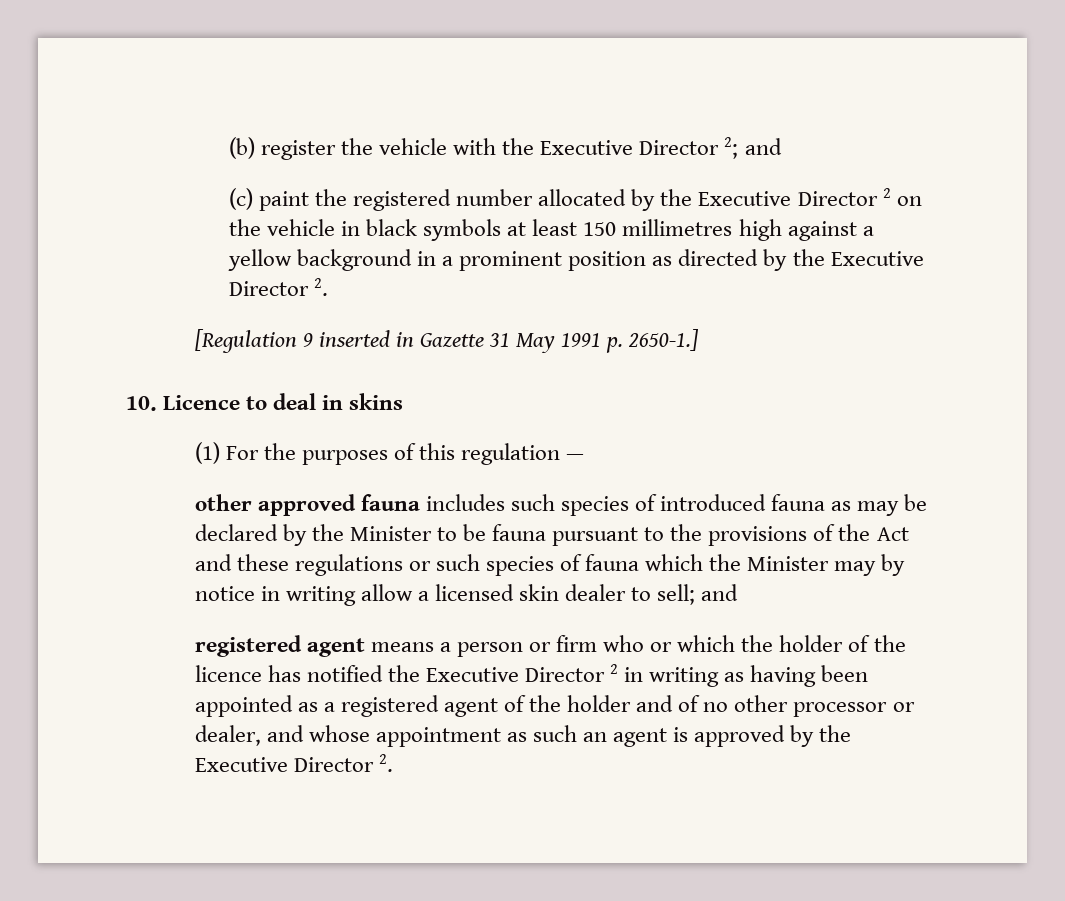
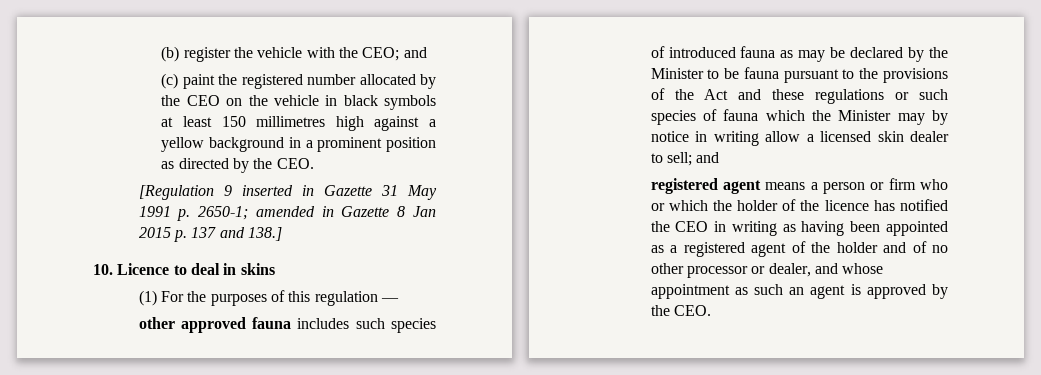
[540,137,739,159] Executive Director 2; -> [362,47,400,61] CEO;
[698,188,891,206] Executive Director 2 -> [186,95,220,106] CEO
[830,251,924,266] [228,278,328,296] Executive Director 2. -> [276,158,314,169] CEO.
[628,329,700,351] 2650-1.] -> [198,206,436,220] [138,227,282,242] 2650-1; amended in Gazette 8 Jan 2015 p. 137 and 138.]
[425,664,619,682] Executive Director 2 -> [675,221,709,232] CEO
[194,754,393,772] Executive Director 2. -> [673,305,711,316] CEO.

